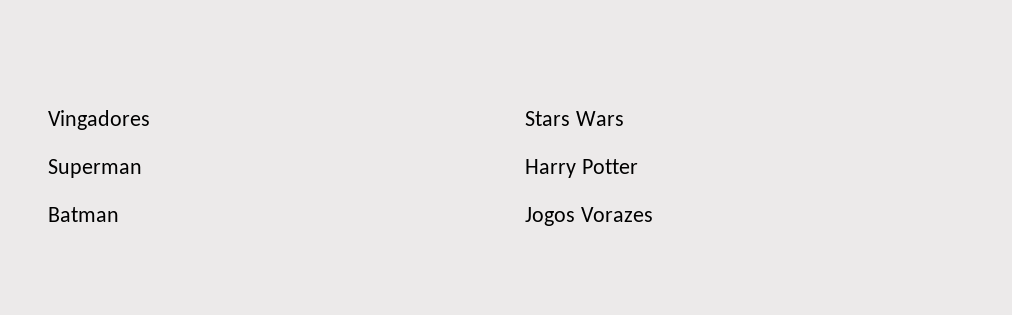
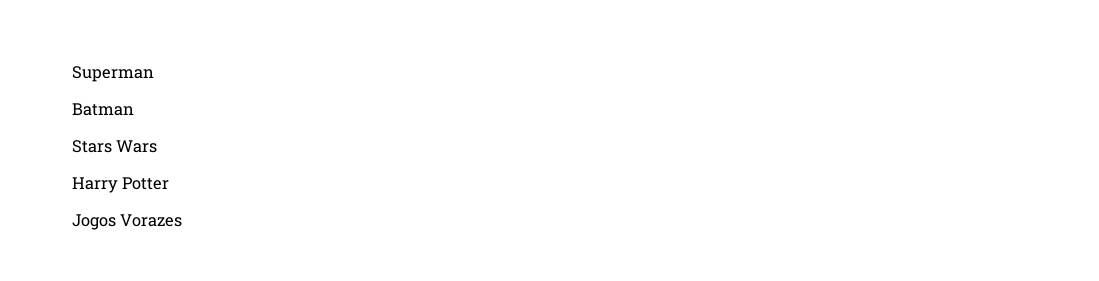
[48,110,150,130] Vingadores // -> (72, 74) none

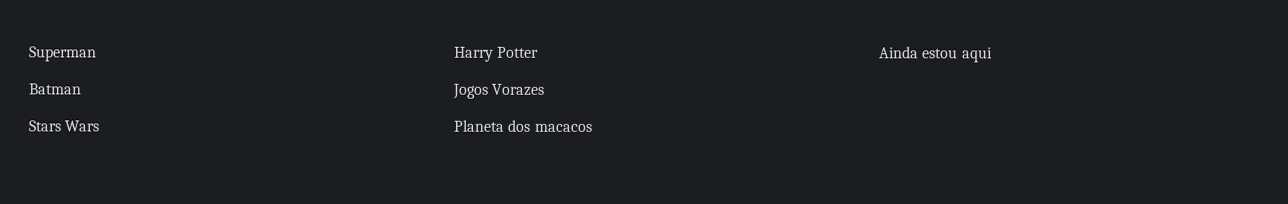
(183, 220) none -> [453,119,592,132] [879,46,993,63] // Planeta dos macacos // Ainda estou aqui

